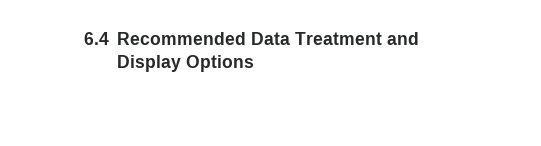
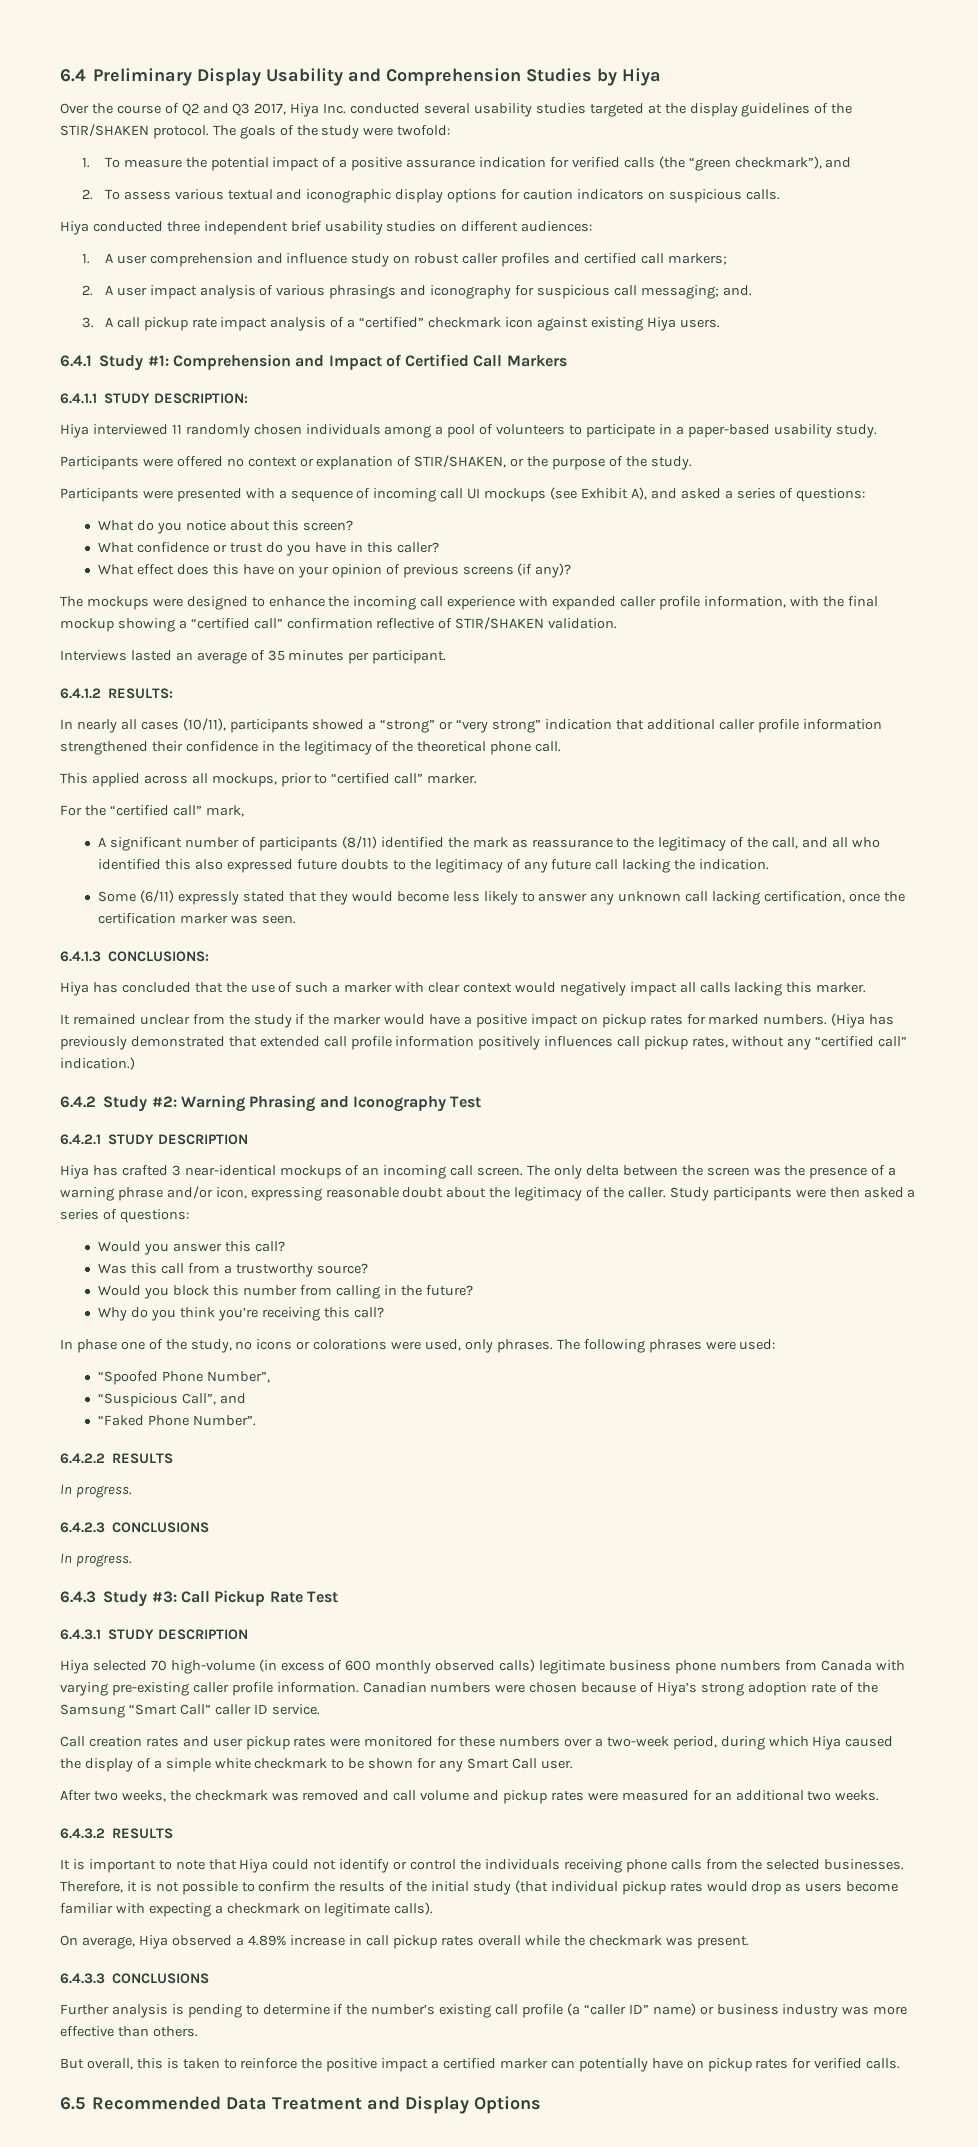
(109, 38) none -> [93,68,662,86] [60,103,853,117] [60,124,451,139] [82,156,852,171] [82,189,780,203] [60,221,593,235] [82,253,727,267] [82,285,752,299] [82,317,720,331] [60,354,567,371] [60,393,249,404] [60,424,877,438] [60,455,692,470] [60,487,866,502] [98,520,353,534] [98,542,439,556] [98,563,572,578] [60,596,878,610] [60,617,618,632] [60,650,447,664] [60,688,174,699] [60,718,882,733] [60,741,562,755] [60,773,478,787] [60,805,244,817] [98,836,880,851] [98,859,770,873] [98,890,905,905] [98,913,297,924] [60,951,210,962] [60,982,867,996] [60,1013,895,1028] [60,1036,907,1050] [60,1057,135,1070] [60,1095,482,1112] [60,1134,249,1145] [60,1165,897,1179] [60,1186,916,1201] [60,1209,189,1223] [98,1241,286,1255] [98,1263,368,1277] [98,1285,473,1299] [98,1307,384,1321] [60,1339,776,1353] [98,1371,271,1385] [98,1393,247,1407] [98,1415,257,1426] [60,1453,174,1464] [60,1484,132,1498] [60,1522,210,1533] [60,1553,132,1567] [60,1590,338,1607] [60,1629,249,1640] [60,1659,905,1674] [60,1682,878,1696] [60,1704,320,1718] [60,1736,894,1750] [60,1758,573,1772] [60,1790,880,1804] [60,1828,174,1839] [60,1859,905,1873] [60,1880,899,1895] [60,1902,434,1917] [60,1935,749,1949] [60,1973,210,1984] [60,2003,908,2018] [60,2026,198,2037] [60,2058,901,2072] [60,2097,85,2110] Preliminary Display Usability and Comprehension Studies by Hiya // Over the course of Q2 and Q3 2017, Hiya Inc. conducted several usability studies targeted at the display guidelines of the STIR/SHAKEN protocol. The goals of the study were twofold: // 1. To measure the potential impact of a positive assurance indication for verified calls (the “green checkmark”), and // 2. To assess various textual and iconographic display options for caution indicators on suspicious calls. // Hiya conducted three independent brief usability studies on different audiences: // 1. A user comprehension and influence study on robust caller profiles and certified call markers; // 2. A user impact analysis of various phrasings and iconography for suspicious call messaging; and. // 3. A call pickup rate impact analysis of a “certified” checkmark icon against existing Hiya users. // 6.4.1 Study #1: Comprehension and Impact of Certified Call Markers // 6.4.1.1 STUDY DESCRIPTION: // Hiya interviewed 11 randomly chosen individuals among a pool of volunteers to participate in a paper-based usability study. // Participants were offered no context or explanation of STIR/SHAKEN, or the purpose of the study. // Participants were presented with a sequence of incoming call UI mockups (see Exhibit A), and asked a series of questions: // What do you notice about this screen? // What confidence or trust do you have in this caller? // What effect does this have on your opinion of previous screens (if any)? // The mockups were designed to enhance the incoming call experience with expanded caller profile information, with the final mockup showing a “certified call” confirmation reflective of STIR/SHAKEN validation. // Interviews lasted an average of 35 minutes per participant. // 6.4.1.2 RESULTS: // In nearly all cases (10/11), participants showed a “strong” or “very strong” indication that additional caller profile information strengthened their confidence in the legitimacy of the theoretical phone call. // This applied across all mockups, prior to “certified call” marker. // For the “certified call” mark, // A significant number of participants (8/11) identified the mark as reassurance to the legitimacy of the call, and all who identified this also expressed future doubts to the legitimacy of any future call lacking the indication. // Some (6/11) expressly stated that they would become less likely to answer any unknown call lacking certification, once the certification marker was seen. // 6.4.1.3 CONCLUSIONS: // Hiya has concluded that the use of such a marker with clear context would negatively impact all calls lacking this marker. // It remained unclear from the study if the marker would have a positive impact on pickup rates for marked numbers. (Hiya has previously demonstrated that extended call profile information positively influences call pickup rates, without any “certified call” indication.) // 6.4.2 Study #2: Warning Phrasing and Iconography Test // 6.4.2.1 STUDY DESCRIPTION // Hiya has crafted 3 near-identical mockups of an incoming call screen. The only delta between the screen was the presence of a warning phrase and/or icon, expressing reasonable doubt about the legitimacy of the caller. Study participants were then asked a series of questions: // Would you answer this call? // Was this call from a trustworthy source? // Would you block this number from calling in the future? // Why do you think you’re receiving this call? // In phase one of the study, no icons or colorations were used, only phrases. The following phrases were used: // “Spoofed Phone Number”, // “Suspicious Call”, and // “Faked Phone Number”. // 6.4.2.2 RESULTS // In progress. // 6.4.2.3 CONCLUSIONS // In progress. // 6.4.3 Study #3: Call Pickup Rate Test // 6.4.3.1 STUDY DESCRIPTION // Hiya selected 70 high-volume (in excess of 600 monthly observed calls) legitimate business phone numbers from Canada with varying pre-existing caller profile information. Canadian numbers were chosen because of Hiya’s strong adoption rate of the Samsung “Smart Call” caller ID service. // Call creation rates and user pickup rates were monitored for these numbers over a two-week period, during which Hiya caused the display of a simple white checkmark to be shown for any Smart Call user. // After two weeks, the checkmark was removed and call volume and pickup rates were measured for an additional two weeks. // 6.4.3.2 RESULTS // It is important to note that Hiya could not identify or control the individuals receiving phone calls from the selected businesses. Therefore, it is not possible to confirm the results of the initial study (that individual pickup rates would drop as users become familiar with expecting a checkmark on legitimate calls). // On average, Hiya observed a 4.89% increase in call pickup rates overall while the checkmark was present. // 6.4.3.3 CONCLUSIONS // Further analysis is pending to determine if the number’s existing call profile (a “caller ID” name) or business industry was more effective than others. // But overall, this is taken to reinforce the positive impact a certified marker can potentially have on pickup rates for verified calls. // 6.5

